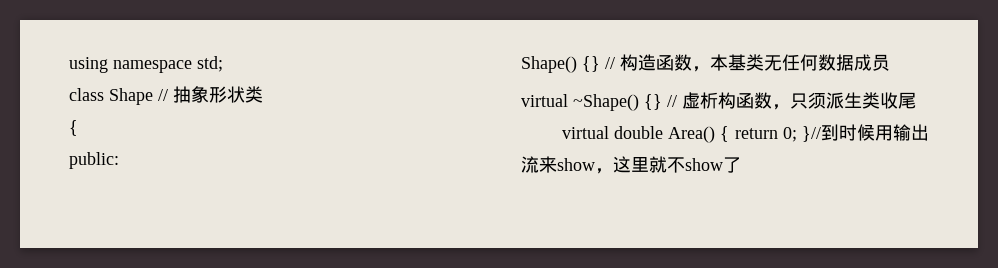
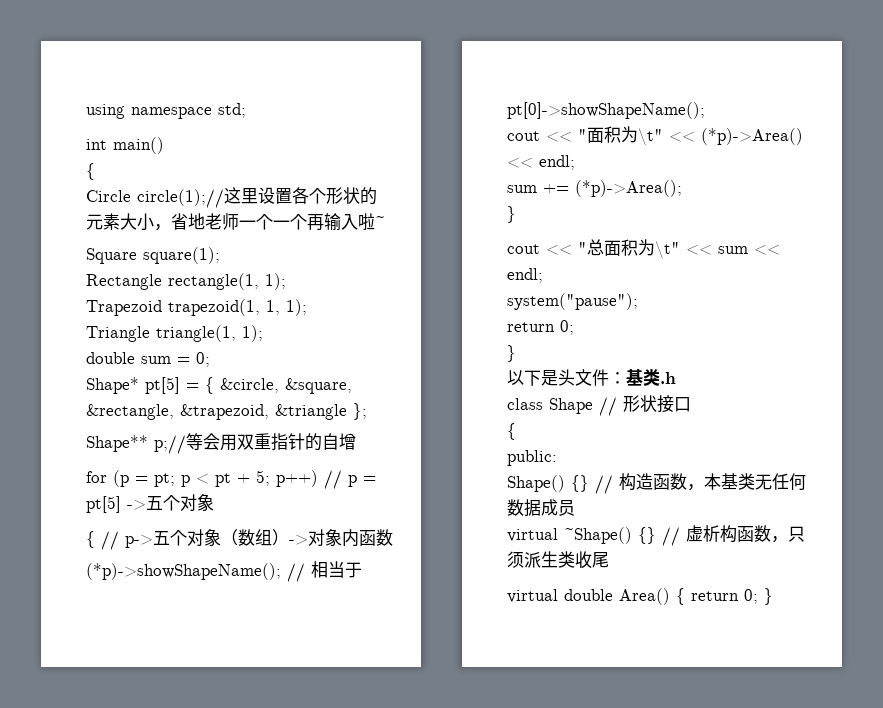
(223, 64) none -> [86,137,164,154] [86,163,95,180] [86,187,377,208] [86,213,385,231] [86,247,220,264] [86,273,286,290] [86,299,307,316] [86,325,263,342] [86,352,210,367] [86,377,352,394] [86,403,367,420] [86,433,356,454] [86,470,376,489] [86,494,214,513] [86,529,393,550] [86,561,362,582] [507,102,705,119] [507,126,803,146] [507,155,575,170] [507,180,682,197] [507,206,516,223] [507,239,780,259] [507,268,543,283] [507,293,638,310] [507,320,574,335] [507,345,516,362] [507,369,676,386] // int main() // { // Circle circle(1);//这里设置各个形状的元素大小，省地老师一个一个再输入啦~ // Square square(1); // Rectangle rectangle(1, 1); // Trapezoid trapezoid(1, 1, 1); // Triangle triangle(1, 1); // double sum = 0; // Shape* pt[5] = { &circle, &square, &rectangle, &trapezoid, &triangle }; // Shape** p;//等会用双重指针的自增 // for (p = pt; p < pt + 5; p++) // p = pt[5] ->五个对象 // { // p->五个对象（数组）->对象内函数 // (*p)->showShapeName(); // 相当于pt[0]->showShapeName(); // cout << "面积为\t" << (*p)->Area() << endl; // sum += (*p)->Area(); // } // cout << "总面积为\t" << sum << endl; // system("pause"); // return 0; // } // 以下是头文件：基类.h
[173,86,263,103] 抽象形状类 -> [623,395,691,413] 形状接口
[802,124,929,142] [521,156,741,174] }//到时候用输出流来show，这里就不show了 -> [764,588,773,605] }

